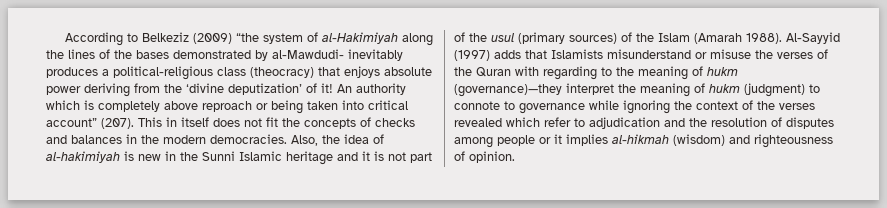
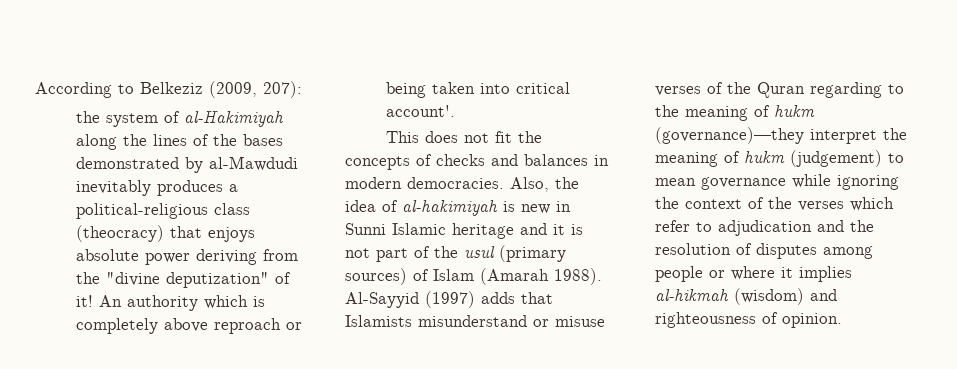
[192,33,259,44] (2009) “the -> [209,81,302,98] [75,111,100,123] (2009, 207): // the
[272,49,344,59] al-Mawdudi- -> [208,156,298,171] al-Mawdudi
[186,83,302,95] ‘divine deputization’ -> [105,272,269,288] "divine deputization"
[46,117,209,129] account” (207). This in itself -> [385,105,455,117] [386,131,420,143] account'. // This
[141,135,159,144] the -> (609, 160) none
[180,152,198,161] the -> (571, 206) none
[636,33,654,42] the -> (429, 275) none
[755,50,773,59] the -> (605, 321) none
[515,66,539,76] with -> (805, 90) none
[744,83,820,97] [454,101,515,110] (judgment) to connote to -> [790,150,904,167] [655,178,696,186] (judgement) to mean
[454,118,502,127] revealed -> (844, 206) none
(551, 140) none -> [731,266,775,280] where

